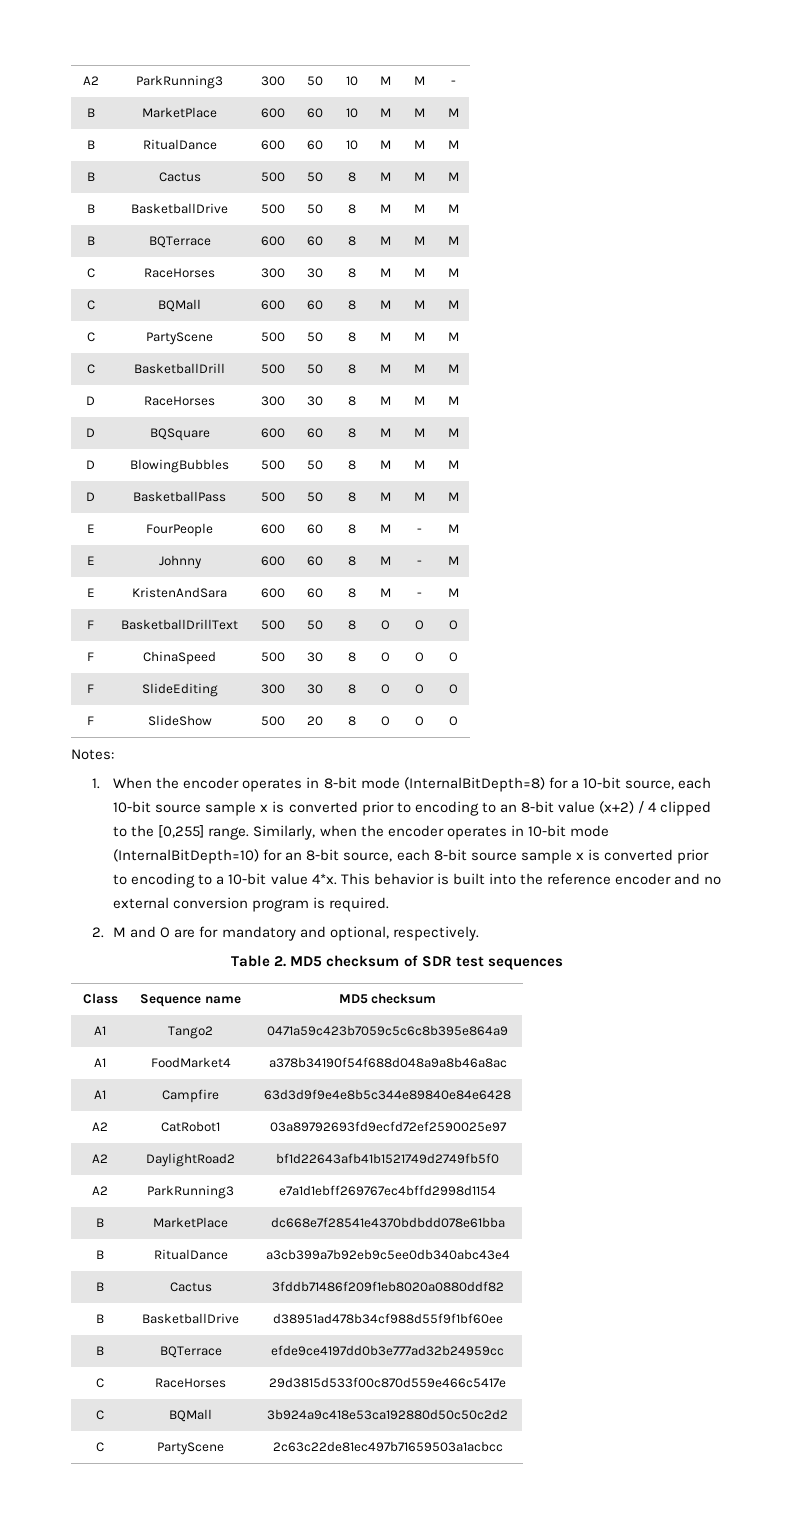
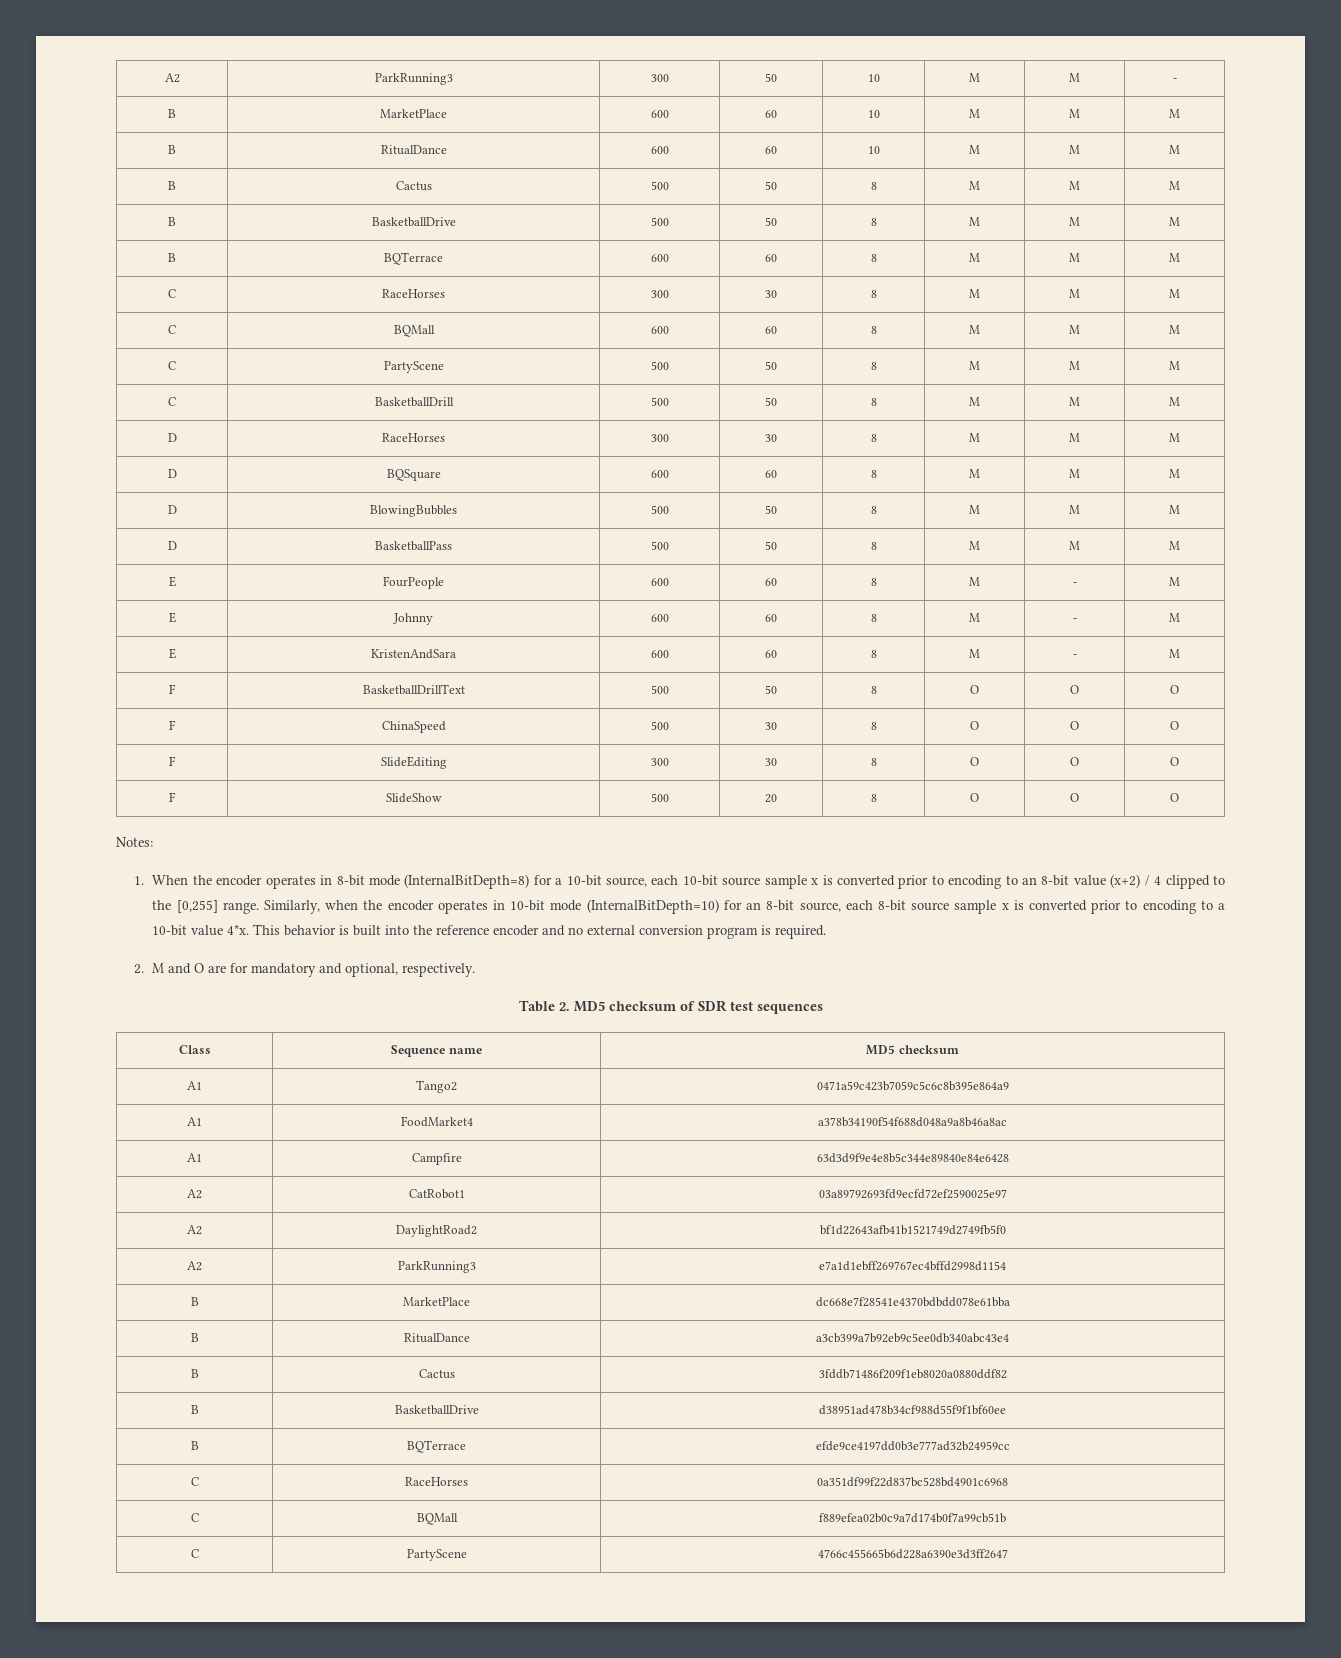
[269,1377,506,1388] [96,1410,104,1420] [169,1409,212,1422] [267,1409,508,1420] [96,1442,104,1452] [157,1442,224,1455] [272,1441,503,1452] 29d3815d533f00c870d559e466c5417e // C | BQMall | 3b924a9c418e53ca192880d50c50c2d2 // C | PartyScene | 2c63c22de81ec497b71659503a1acbcc -> [817,1477,1008,1487] [190,1513,199,1522] [416,1513,458,1525] [819,1513,1006,1523] [190,1549,199,1558] [406,1549,467,1561] [817,1549,1008,1559] 0a351df99f22d837bc528bd4901c6968 // C | BQMall | f889efea02b0c9a7d174b0f7a99cb51b // C | PartyScene | 4766c455665b6d228a6390e3d3ff2647

